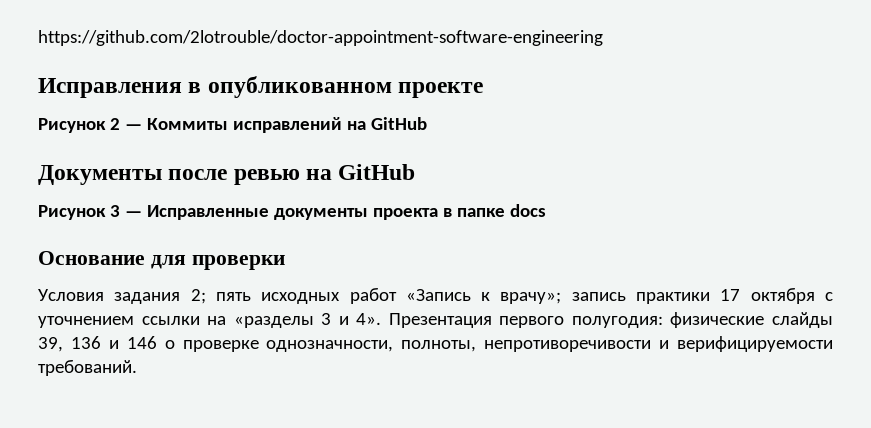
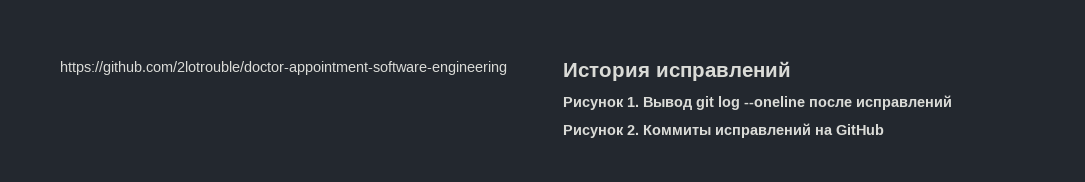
[38,76,484,98] [38,117,427,133] [38,164,416,185] [38,204,546,220] [38,251,285,270] [38,288,833,304] [38,312,833,328] [38,336,833,352] [38,360,137,376] Исправления в опубликованном проекте // Рисунок 2 — Коммиты исправлений на GitHub // Документы после ревью на GitHub // Рисунок 3 — Исправленные документы проекта в папке docs // Основание для проверки // Условия задания 2; пять исходных работ «Запись к врачу»; запись практики 17 октября с уточнением ссылки на «разделы 3 и 4». Презентация первого полугодия: физические слайды 39, 136 и 146 о проверке однозначности, полноты, непротиворечивости и верифицируемости требований. -> [563,61,791,81] [563,95,952,110] [563,123,884,138] История исправлений // Рисунок 1. Вывод git log --oneline после исправлений // Рисунок 2. Коммиты исправлений на GitHub

